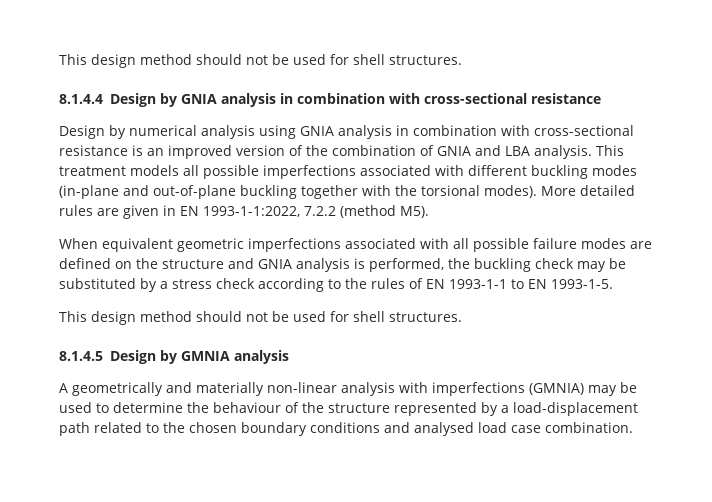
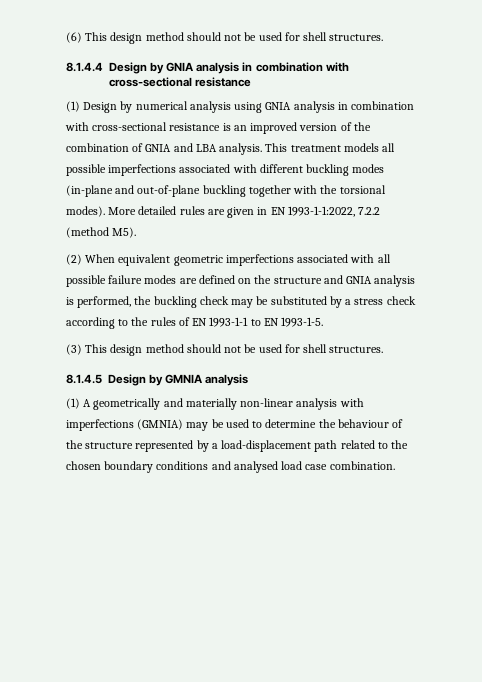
(59, 59) none -> [66,32,82,43] (6)
(601, 98) none -> [66,101,80,112] (1)
(429, 212) none -> [66,254,82,265] (2)
(613, 284) none -> [66,344,82,355] (3)
(289, 357) none -> [66,398,80,409] (1)

